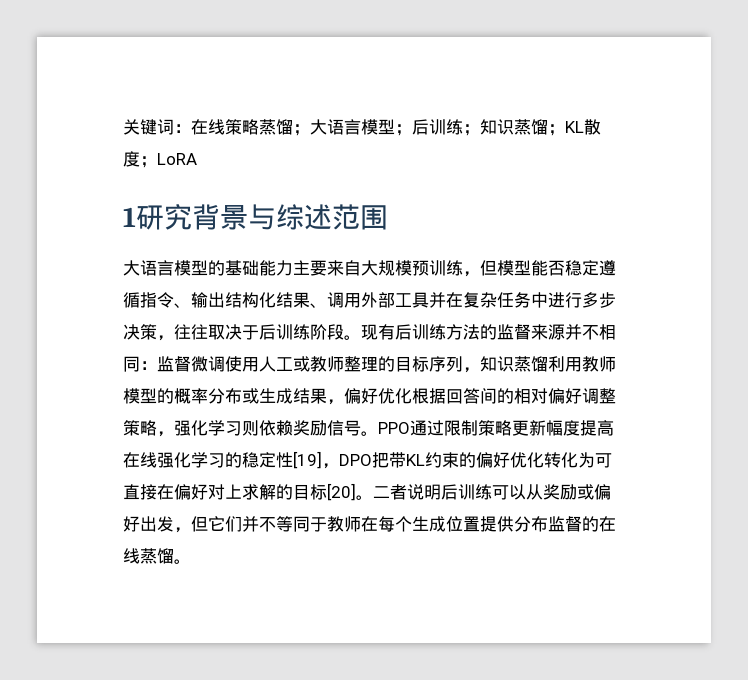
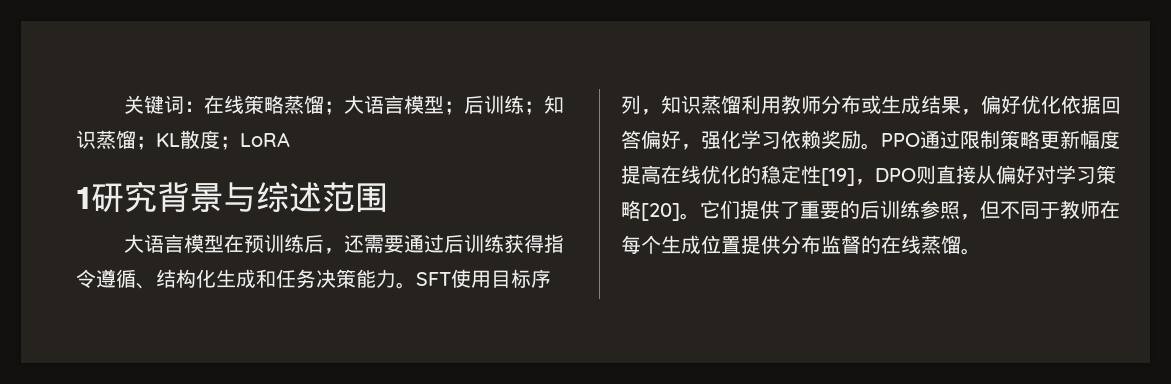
[208,260,616,277] [123,292,616,308] [123,324,616,341] [123,356,395,372] 的基础能力主要来自大规模预训练，但模型能否稳定遵循指令、输出结构化结果、调用外部工具并在复杂任务中进行多步决策，往往取决于后训练阶段。现有后训练方法的监督来源并不相同：监督微调使用人工或教师整理的 -> [223,234,564,254] [76,269,491,289] 在预训练后，还需要通过后训练获得指令遵循、结构化生成和任务决策能力。SFT使用
[123,388,208,404] 模型的概率 -> (821, 104) none
[412,388,616,404] [123,420,157,436] 根据回答间的相对偏好调整策略 -> [1061,95,1121,114] [621,130,681,149] 依据回答偏好
[242,420,259,436] 则 -> (781, 140) none
[327,420,361,436] 信号 -> (861, 139) none
[157,452,225,468] 强化学习 -> [701,165,741,184] 优化
[372,452,612,468] [123,483,611,501] [123,516,293,533] 把带KL约束的偏好优化转化为可直接在偏好对上求解的目标[20]。二者说明后训练可以从奖励或偏好出发，但它们并不等 -> [916,165,1116,184] [621,200,1020,221] 则直接从偏好对学习策略[20]。它们提供了重要的后训练参照，但不

